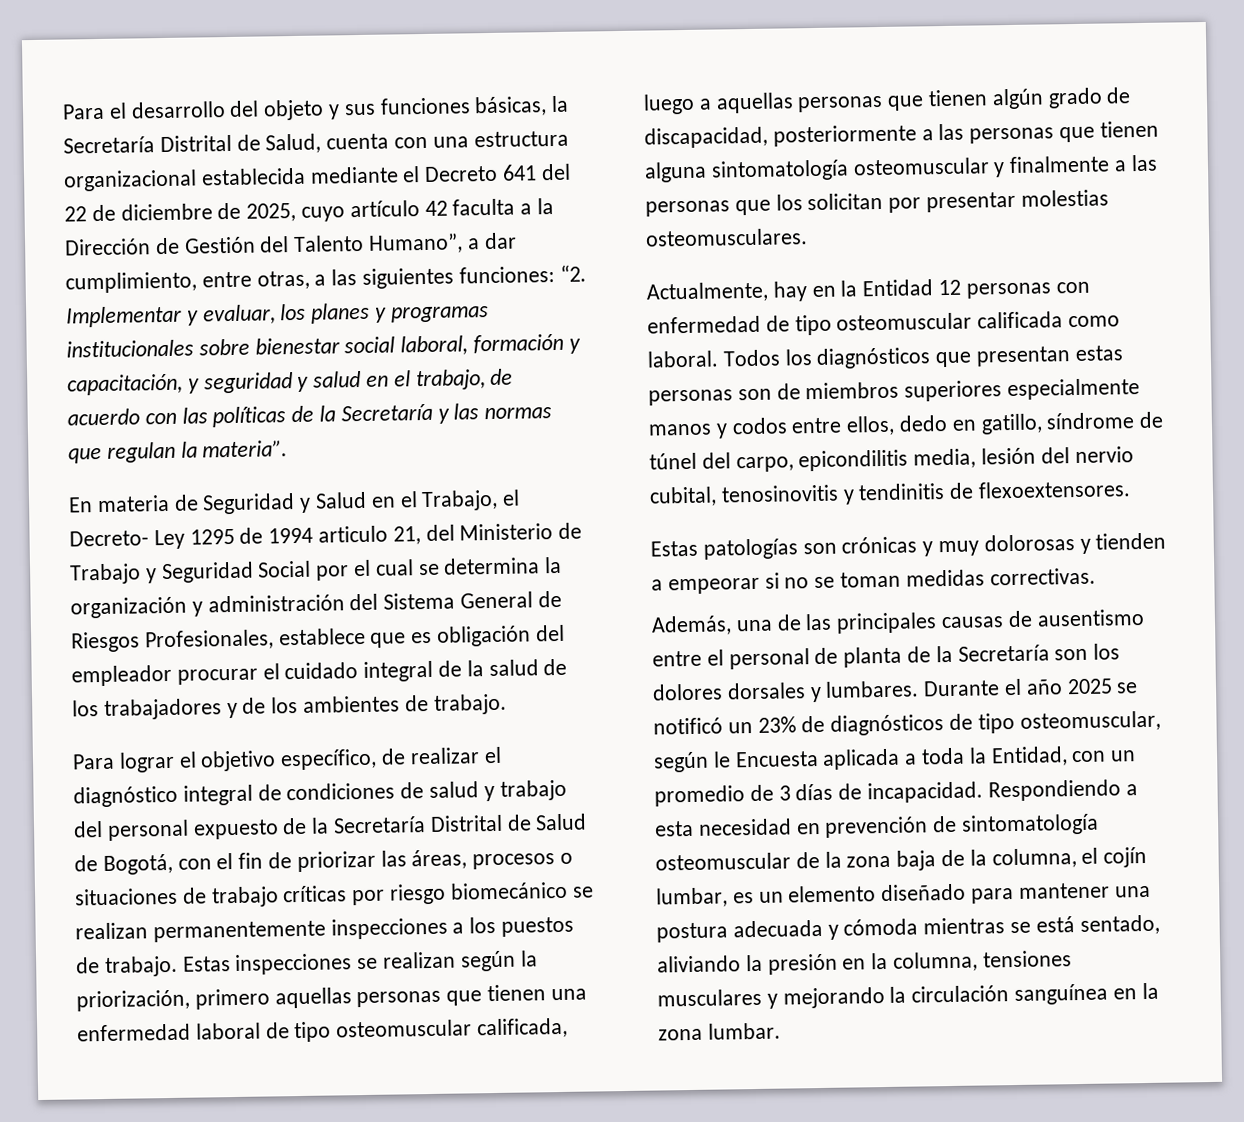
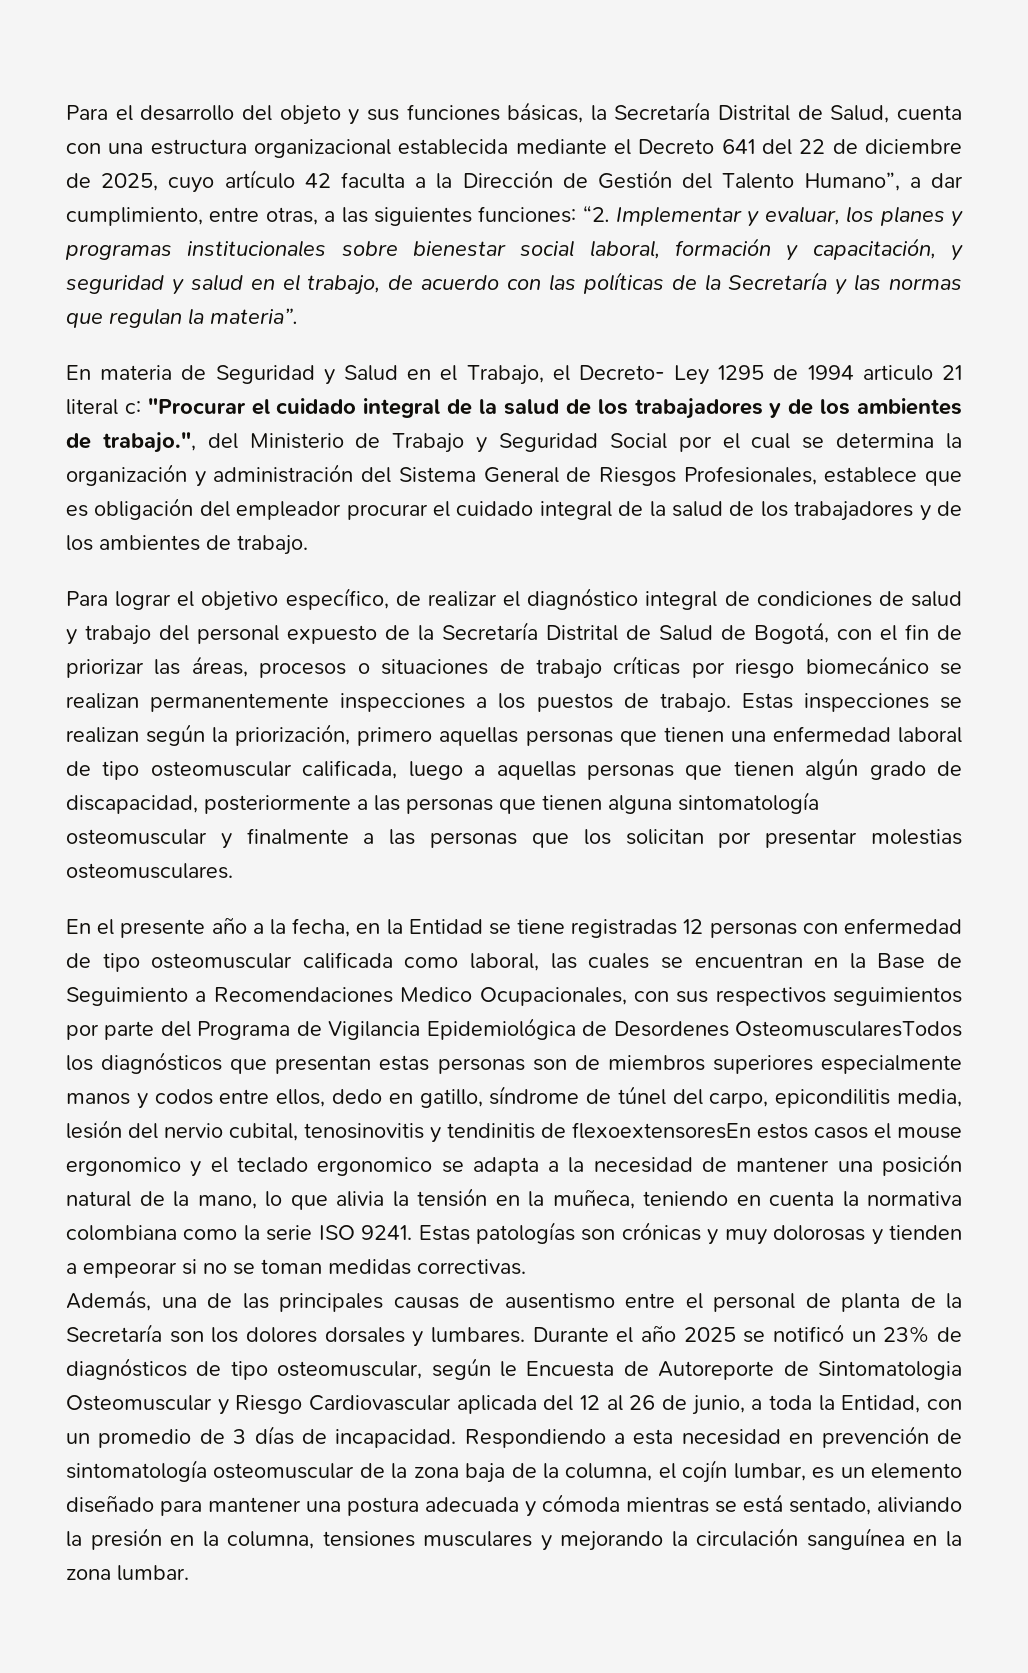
[392,526,421,545] 21, -> [942,365,962,380] [66,398,963,419] [66,432,196,453] 21 literal c: "Procurar el cuidado integral de la salud de los trabajadores y de los ambientes de trabajo.",
[646,279,934,303] Actualmente, hay en la Entidad -> [66,917,678,938] En el presente año a la fecha, en la Entidad se tiene registradas
[647,349,781,368] laboral. Todos -> [470,953,963,971] [66,987,962,1006] [66,1018,962,1040] laboral, las cuales se encuentran en la Base de Seguimiento a Recomendaciones Medico Ocupacionales, con sus respectivos seguimientos por parte del Programa de Vigilancia Epidemiológica de Desordenes OsteomuscularesTodos
[978,480,1132,499] flexoextensores. // -> [572,1122,962,1139] [66,1154,962,1177] [66,1188,962,1210] [66,1225,413,1241] flexoextensoresEn estos casos el mouse ergonomico y el teclado ergonomico se adapta a la necesidad de mantener una posición natural de la mano, lo que alivia la tensión en la muñeca, teniendo en cuenta la normativa colombiana como la serie ISO 9241.
[822,748,901,770] aplicada -> [623,1361,962,1380] [66,1395,745,1415] de Autoreporte de Sintomatologia Osteomuscular y Riesgo Cardiovascular aplicada del 12 al 26 de junio,

